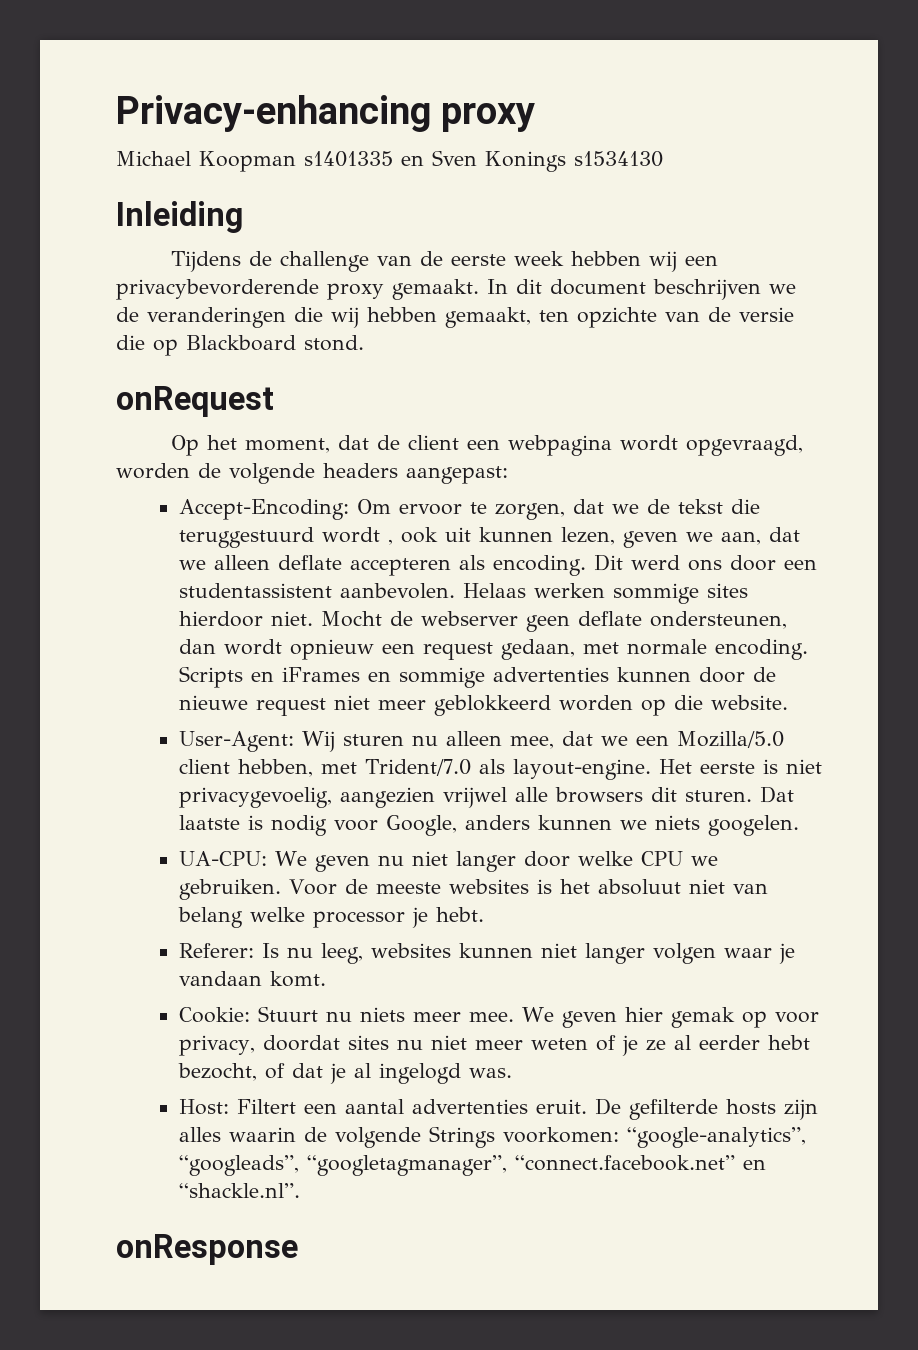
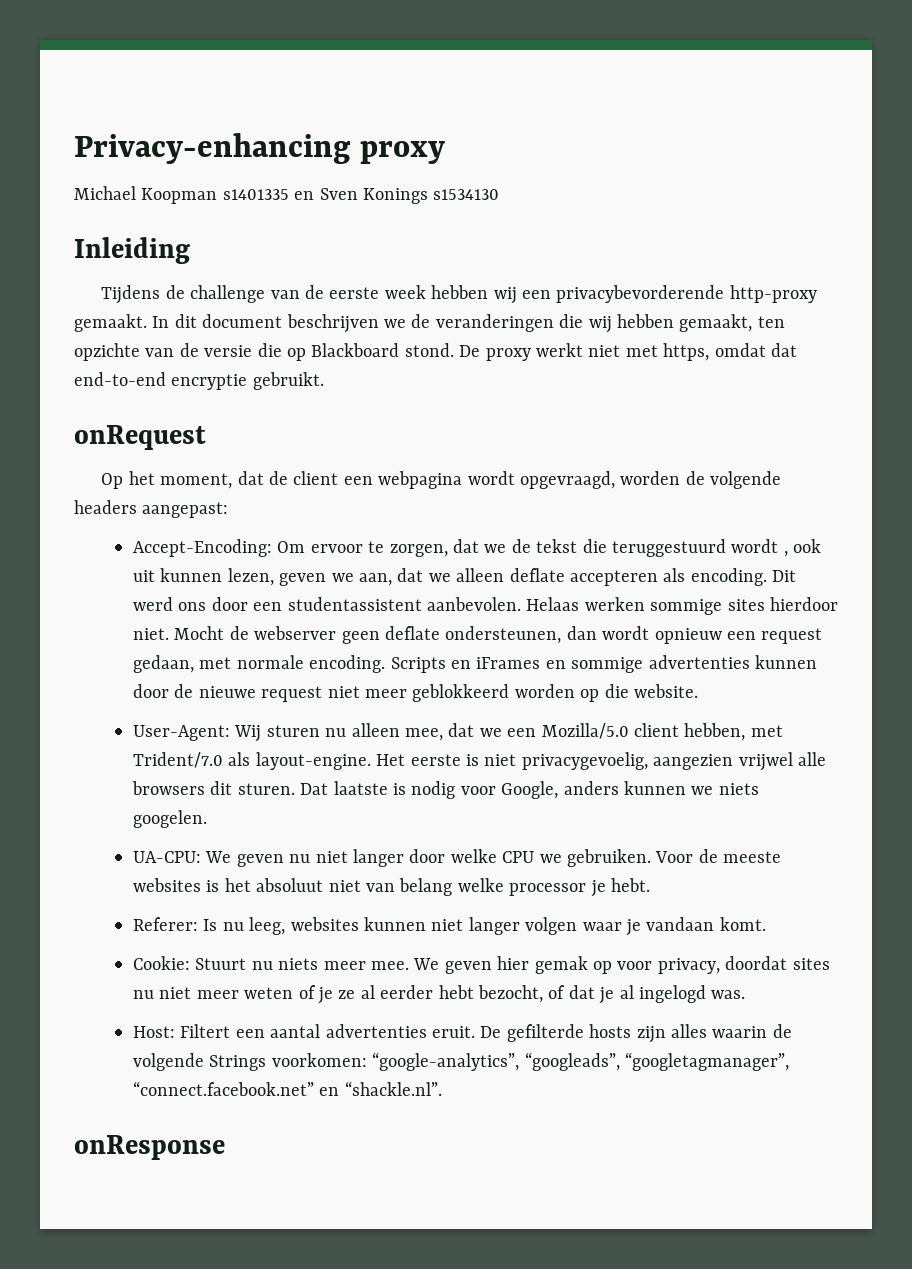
[327,283,384,300] proxy -> [729,285,817,303] http-proxy
(364, 343) none -> [459,343,797,361] [74,372,324,390] De proxy werkt niet met https, omdat dat end-to-end encryptie gebruikt.

